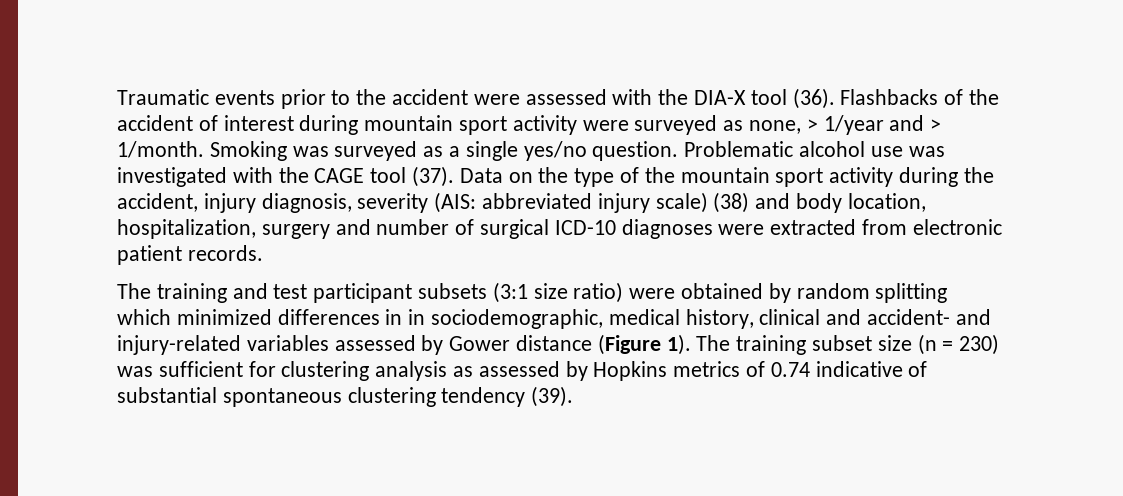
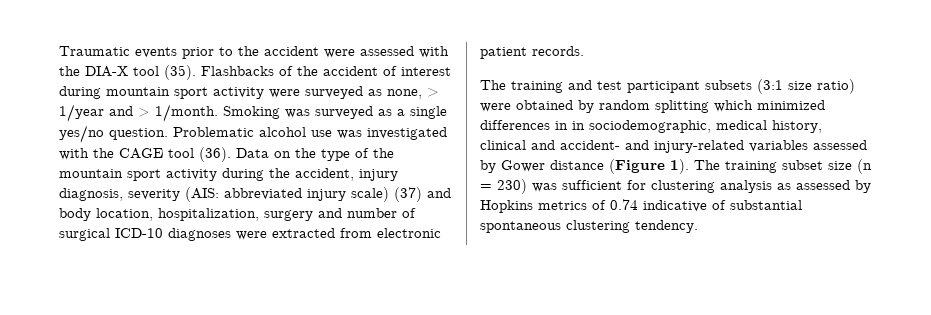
[792,88,835,109] (36). -> [164,65,196,80] (35).
[412,166,455,187] (37). -> [199,147,231,162] (36).
[713,192,750,213] (38) -> [394,187,422,202] (37)
[441,386,574,407] tendency (39). -> [635,220,698,233] tendency.

